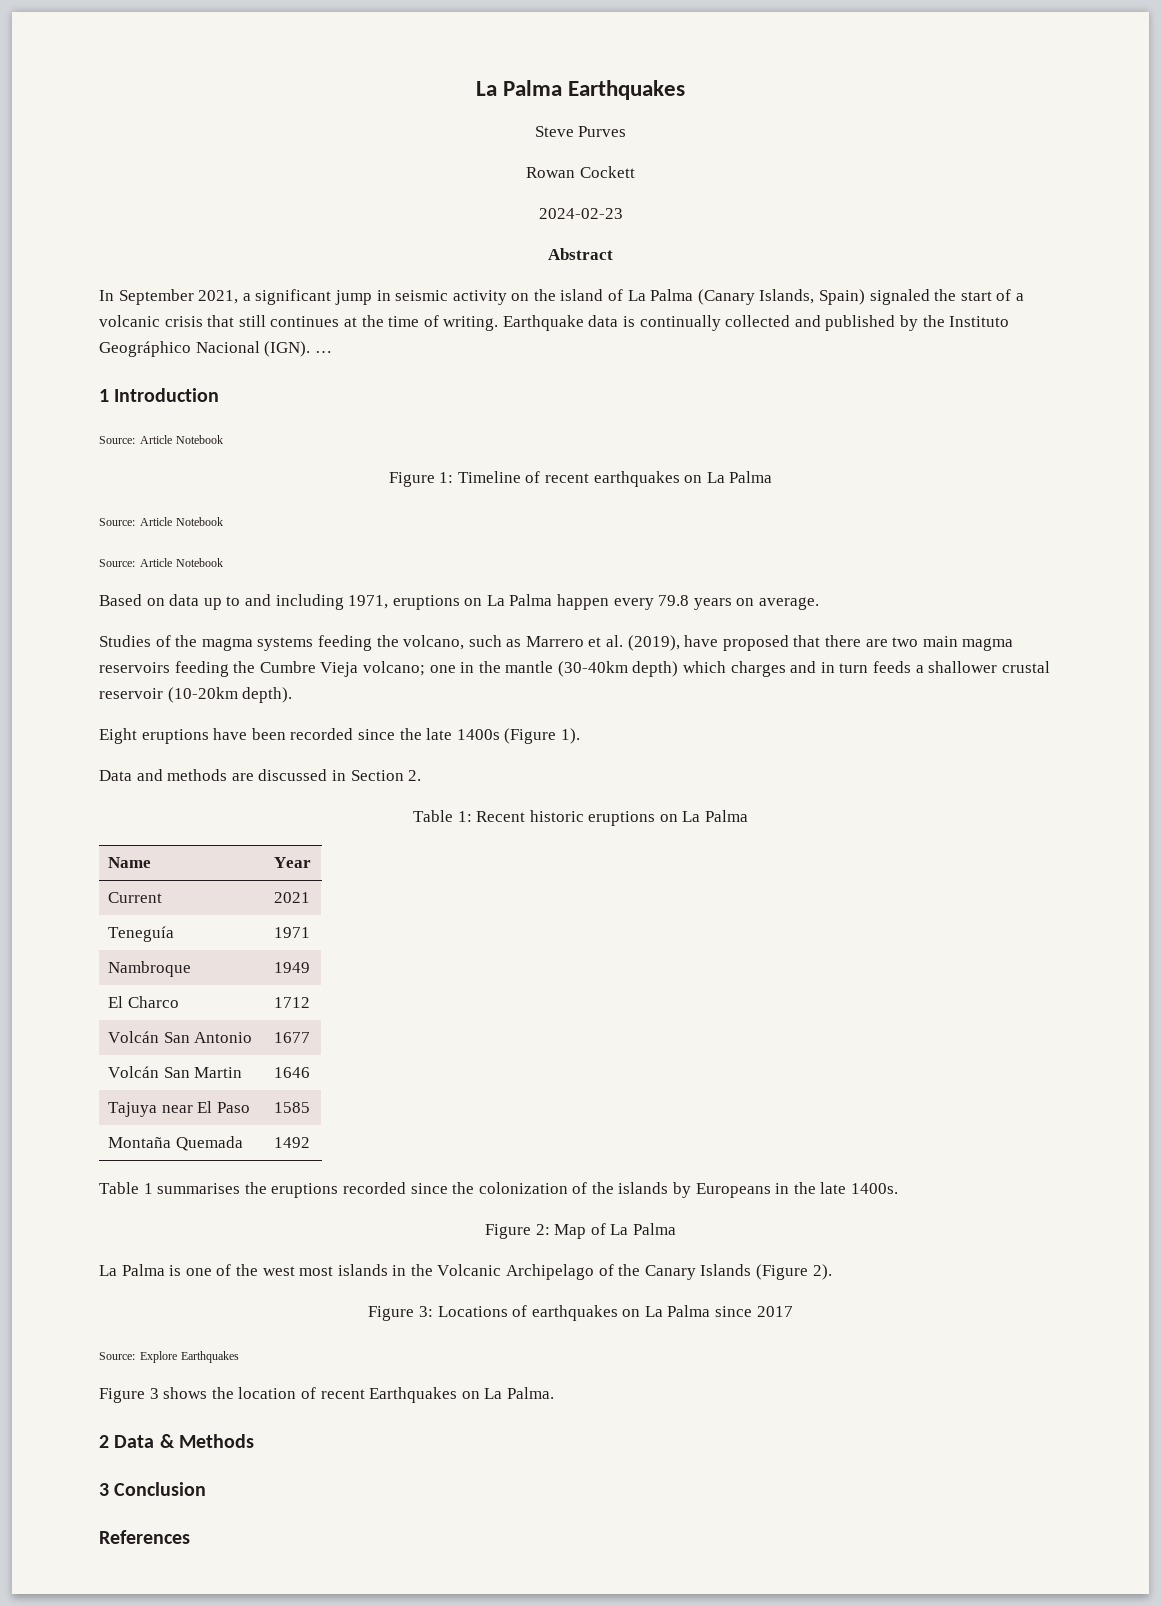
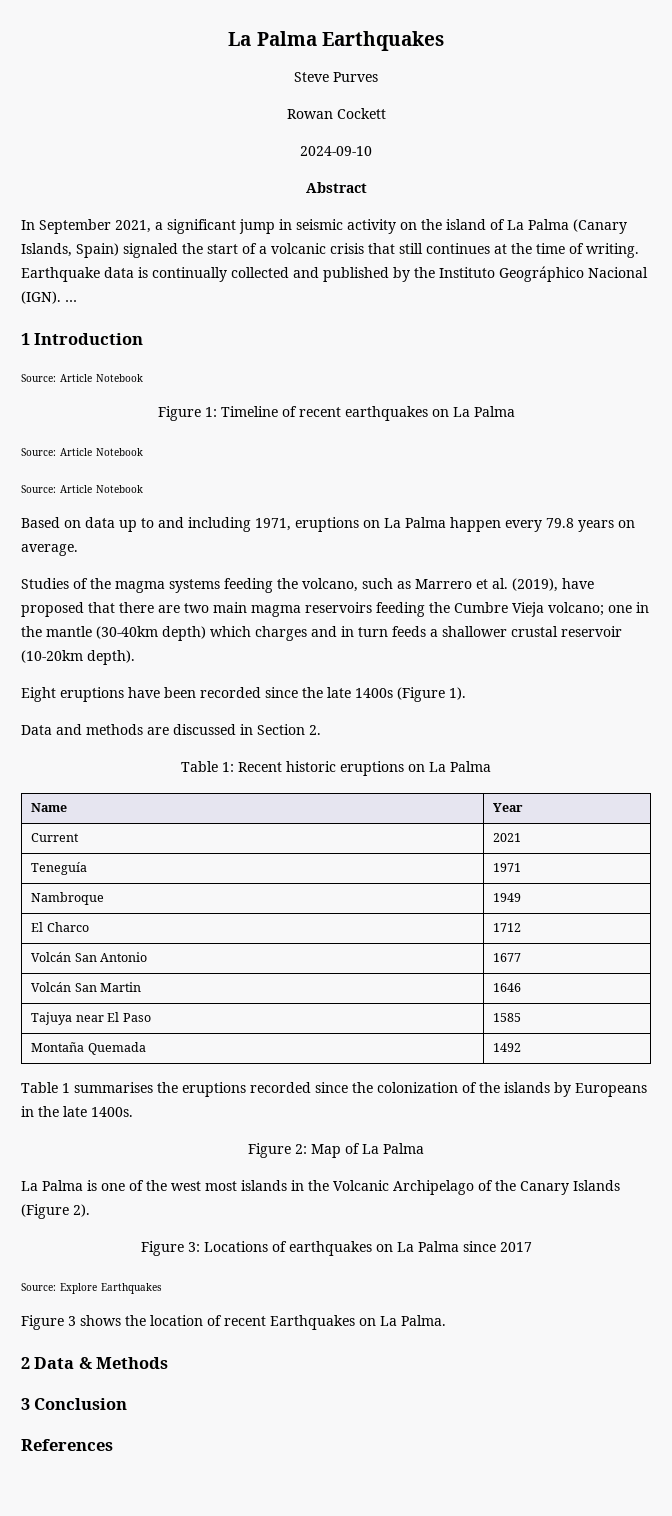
[538,208,623,219] 2024-02-23 -> [300,146,372,156] 2024-09-10

